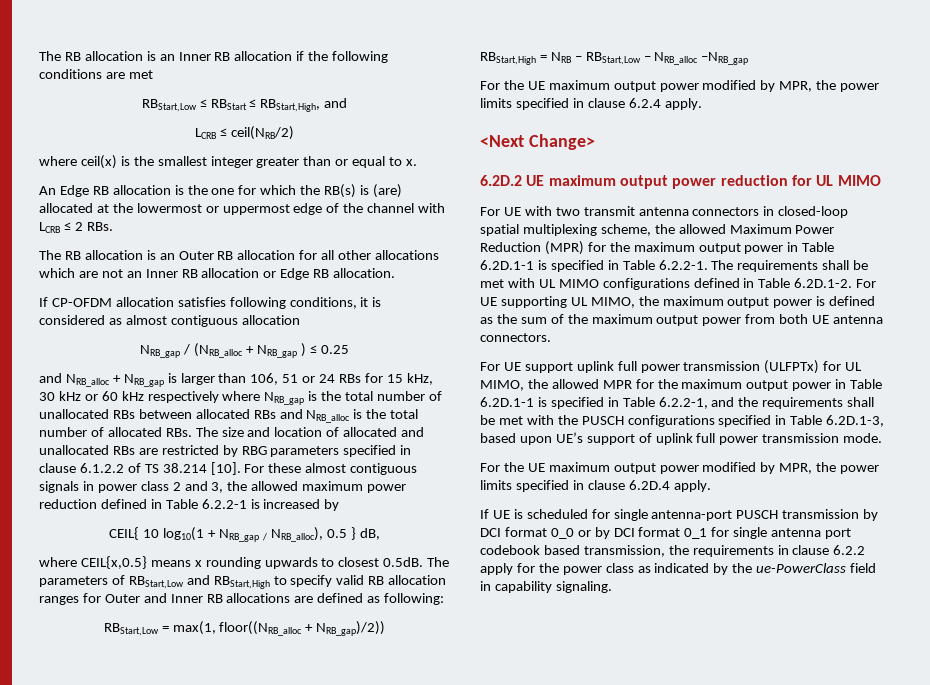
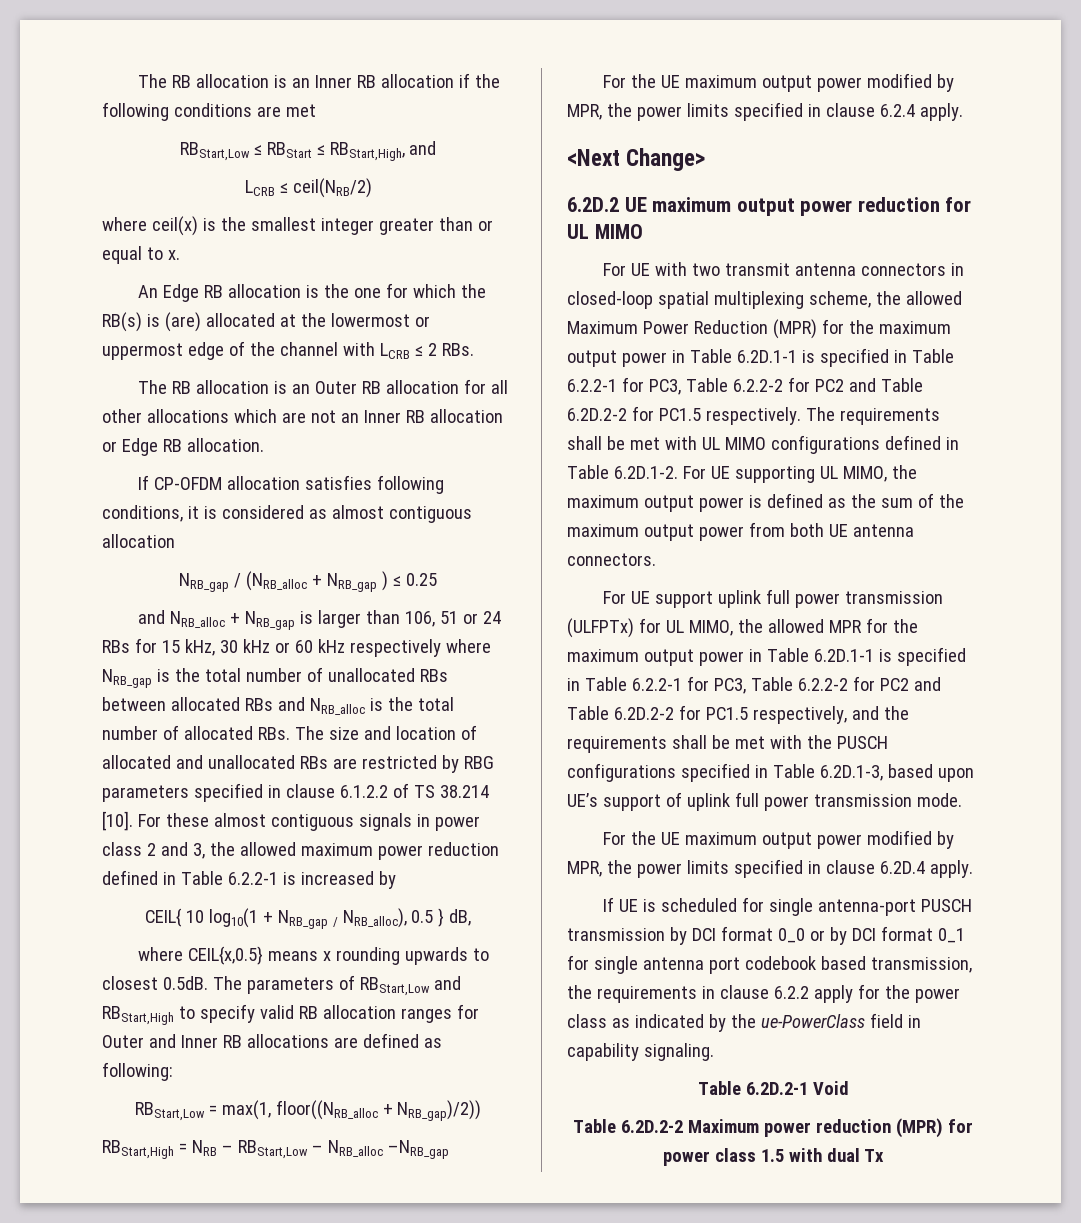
[658,260,708,270] 6.2.2-1. -> [567,377,923,395] [567,406,801,425] 6.2.2-1 for PC3, Table 6.2.2-2 for PC2 and Table 6.2D.2-2 for PC1.5 respectively.
[658,397,708,409] 6.2.2-1, -> [631,676,941,694] [567,705,847,724] 6.2.2-1 for PC3, Table 6.2.2-2 for PC2 and Table 6.2D.2-2 for PC1.5 respectively,
(612, 587) none -> [697,1081,849,1095] [573,1118,973,1138] [662,1148,885,1166] // Table 6.2D.2-1 Void // Table 6.2D.2-2 Maximum power reduction (MPR) for power class 1.5 with dual Tx

